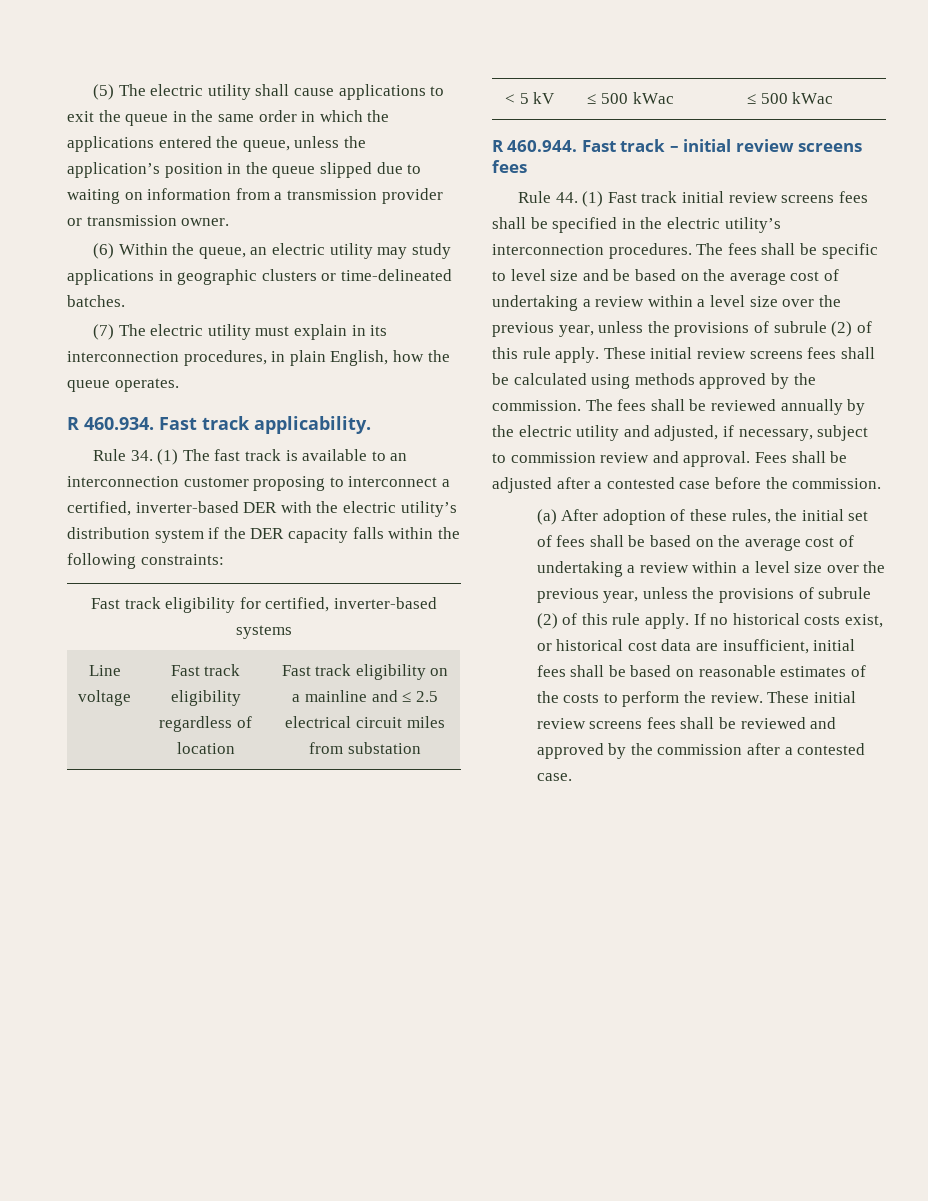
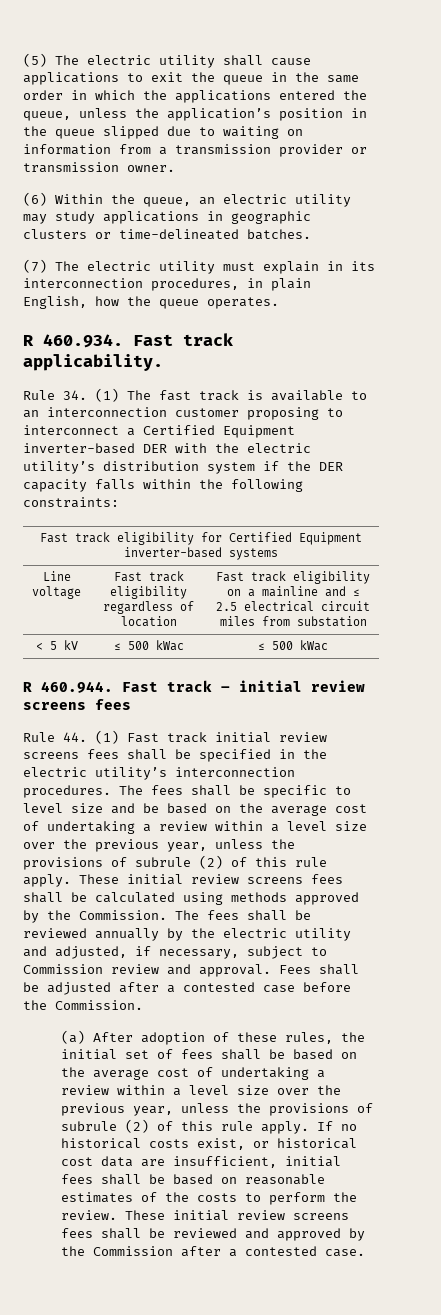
[67,501,131,516] certified, -> [143,425,295,438] Certified Equipment
[265,597,330,612] certified, -> [229,532,362,545] Certified Equipment
[492,400,581,411] commission. -> [79,910,167,920] Commission.
[510,452,596,463] commission -> [23,964,103,974] Commission
[792,478,882,489] commission. -> [55,1000,143,1010] Commission.
[657,744,743,755] commission -> [93,1246,174,1256] Commission

